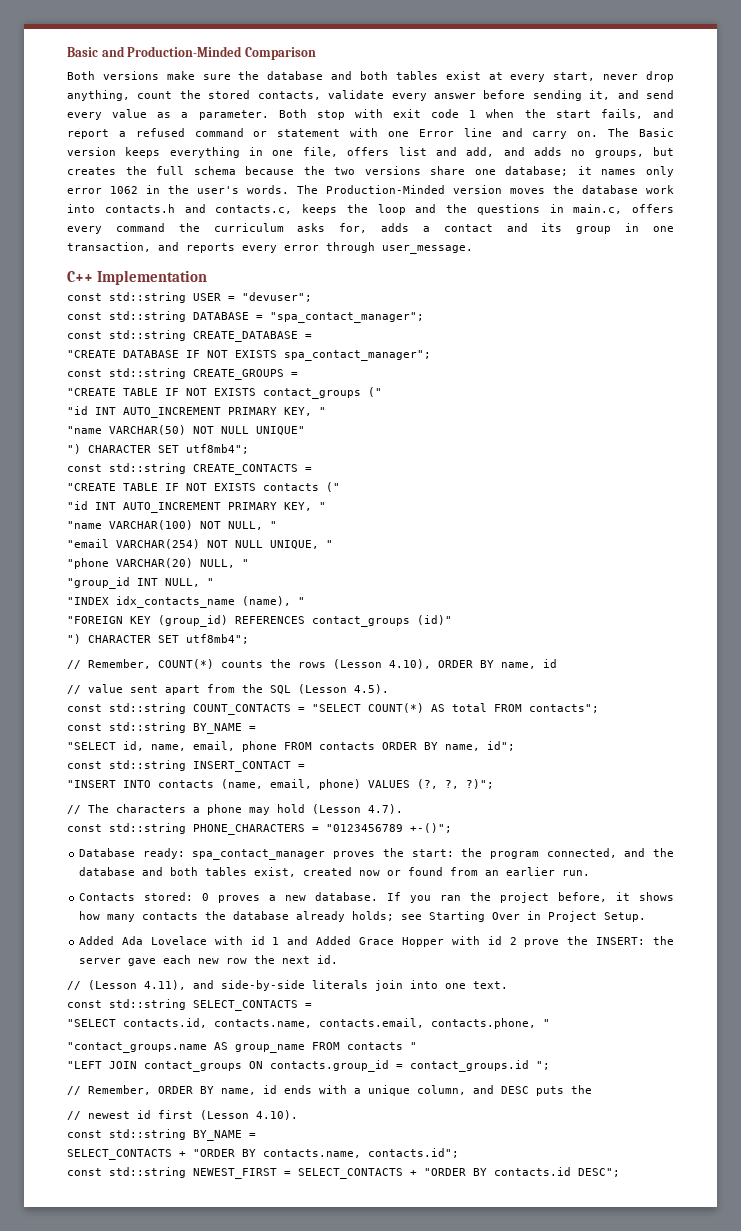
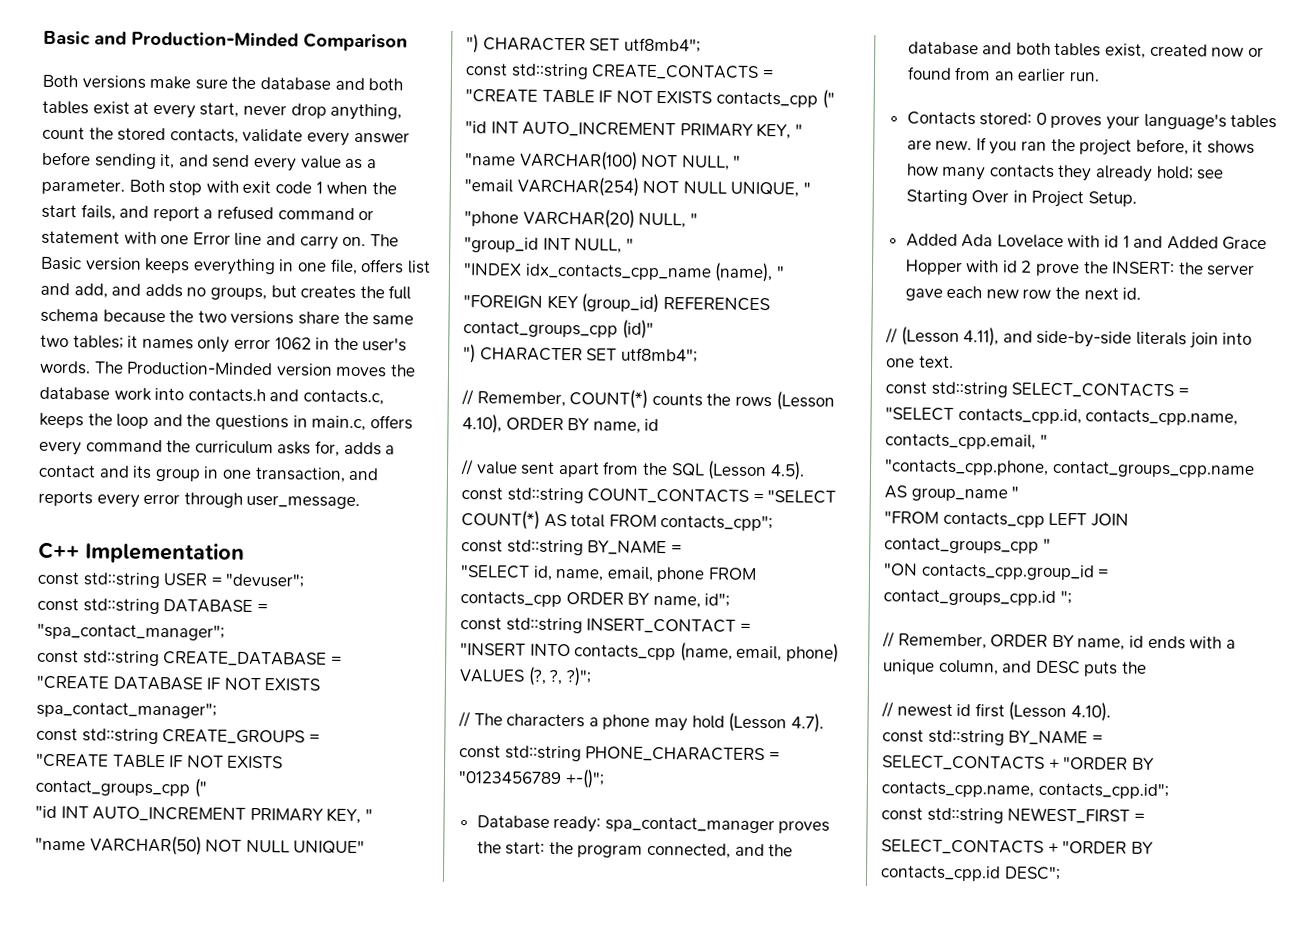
[474,166,569,176] one database; -> [343,311,415,326] [40,334,124,349] the same two tables;
[263,388,361,399] contact_groups -> [35,779,190,797] contact_groups_cpp
[263,483,319,491] contacts -> [715,91,818,108] contacts_cpp
[116,596,235,608] idx_contacts_name -> [524,263,712,281] idx_contacts_cpp_name
[312,616,410,627] contact_groups -> [463,321,618,338] contact_groups_cpp
[529,704,599,713] contacts"; -> [660,515,774,532] contacts_cpp";
[319,742,375,750] contacts -> [460,591,562,608] contacts_cpp
[158,780,214,788] contacts -> [574,644,677,661] contacts_cpp
[269,892,379,901] a new database. -> [1106,113,1278,130] [906,139,973,151] your language's tables are new.
[205,911,395,922] the database already holds; -> [1057,164,1194,182] they already hold;
[123,1018,550,1029] [67,1042,417,1053] [67,1060,529,1072] contacts.id, contacts.name, contacts.email, contacts.phone, " // "contact_groups.name AS group_name FROM contacts " // "LEFT JOIN contact_groups ON contacts.group_id = contact_groups.id -> [957,407,1239,426] [885,433,1048,450] [885,459,1255,478] [884,485,1020,502] [884,511,1129,528] [884,537,1051,554] [883,563,1110,581] [883,589,1056,606] contacts_cpp.id, contacts_cpp.name, contacts_cpp.email, " // "contacts_cpp.phone, contact_groups_cpp.name AS group_name " // "FROM contacts_cpp LEFT JOIN contact_groups_cpp " // "ON contacts_cpp.group_id = contact_groups_cpp.id
[263,1148,459,1158] contacts.name, contacts.id"; -> [881,781,1169,800] contacts_cpp.name, contacts_cpp.id";
[298,1167,571,1179] SELECT_CONTACTS + "ORDER BY contacts.id -> [881,839,1154,855] [880,865,1001,882] // SELECT_CONTACTS + "ORDER BY contacts_cpp.id

